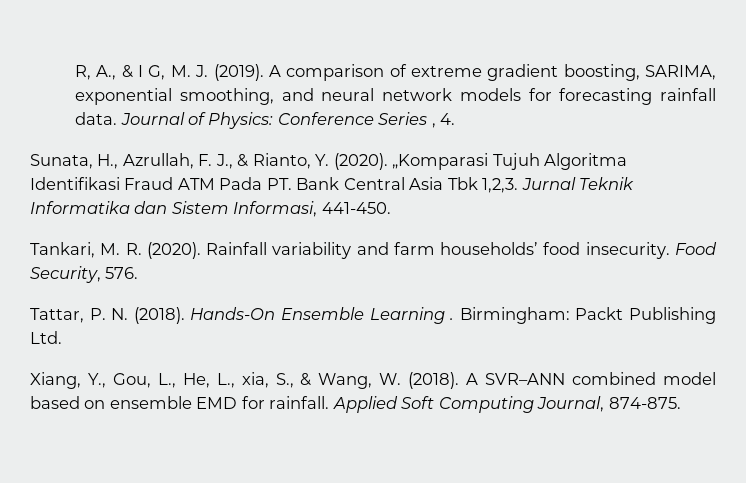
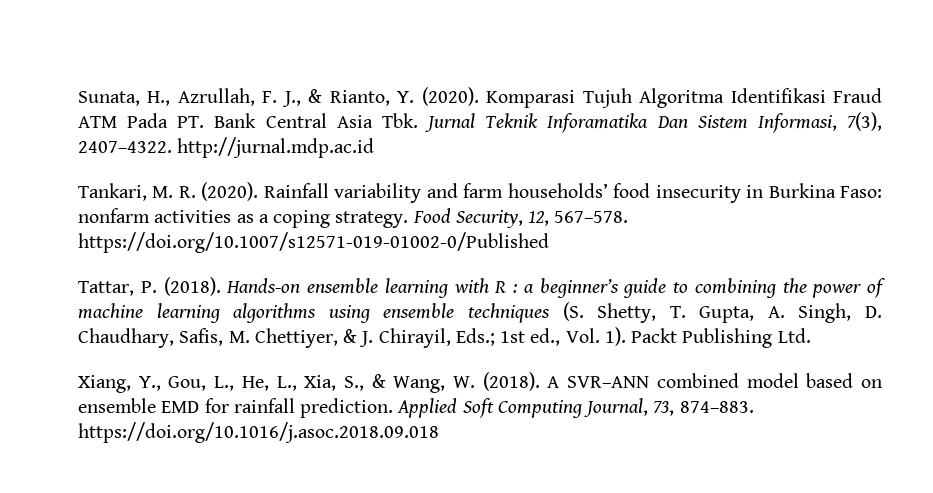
[75,64,716,81] [75,88,717,105] [75,112,456,129] R, A., & I G, M. J. (2019). A comparison of extreme gradient boosting, SARIMA, exponential smoothing, and neural network models for forecasting rainfall data. Journal of Physics: Conference Series , 4. // -> (78, 98) none
[392,153,489,170] „Komparasi -> [486,90,576,108] Komparasi
[447,177,635,193] [30,201,391,217] Tbk 1,2,3. Jurnal Teknik Informatika dan Sistem Informasi, 441-450. -> [381,112,882,133] [78,137,375,158] Tbk. Jurnal Teknik Inforamatika Dan Sistem Informasi, 7(3), 2407–4322. http://jurnal.mdp.ac.id
[585,242,717,259] [30,266,139,283] [30,307,570,324] insecurity. Food Security, 576. // Tattar, P. N. (2018). Hands-On Ensemble Learning . Birmingham: -> [655,183,882,203] [78,208,629,228] [78,232,549,253] [78,277,886,298] [78,302,883,323] [78,327,626,348] insecurity in Burkina Faso: nonfarm activities as a coping strategy. Food Security, 12, 567–578. https://doi.org/10.1007/s12571-019-01002-0/Published // Tattar, P. (2018). Hands-on ensemble learning with R : a beginner’s guide to combining the power of machine learning algorithms using ensemble techniques (S. Shetty, T. Gupta, A. Singh, D. Chaudhary, Safis, M. Chettiyer, & J. Chirayil, Eds.; 1st ed., Vol. 1).
[241,372,269,388] xia, -> [304,375,337,391] Xia,
[269,396,330,409] rainfall. -> [233,398,394,418] rainfall prediction.
[608,397,681,409] 874-875. -> [653,401,754,416] [78,422,439,443] 73, 874–883. https://doi.org/10.1016/j.asoc.2018.09.018

